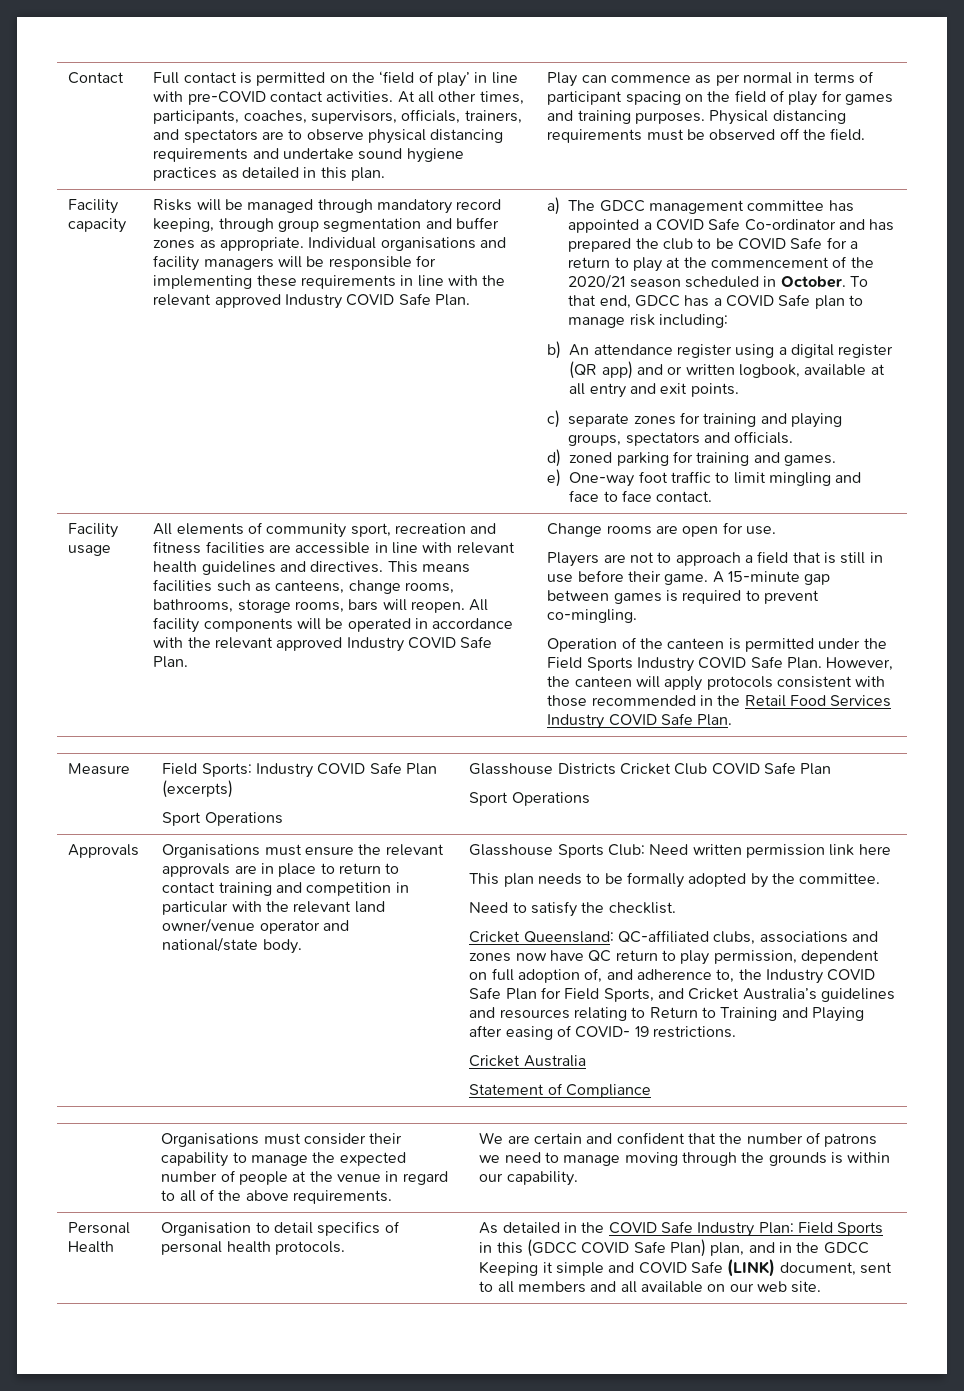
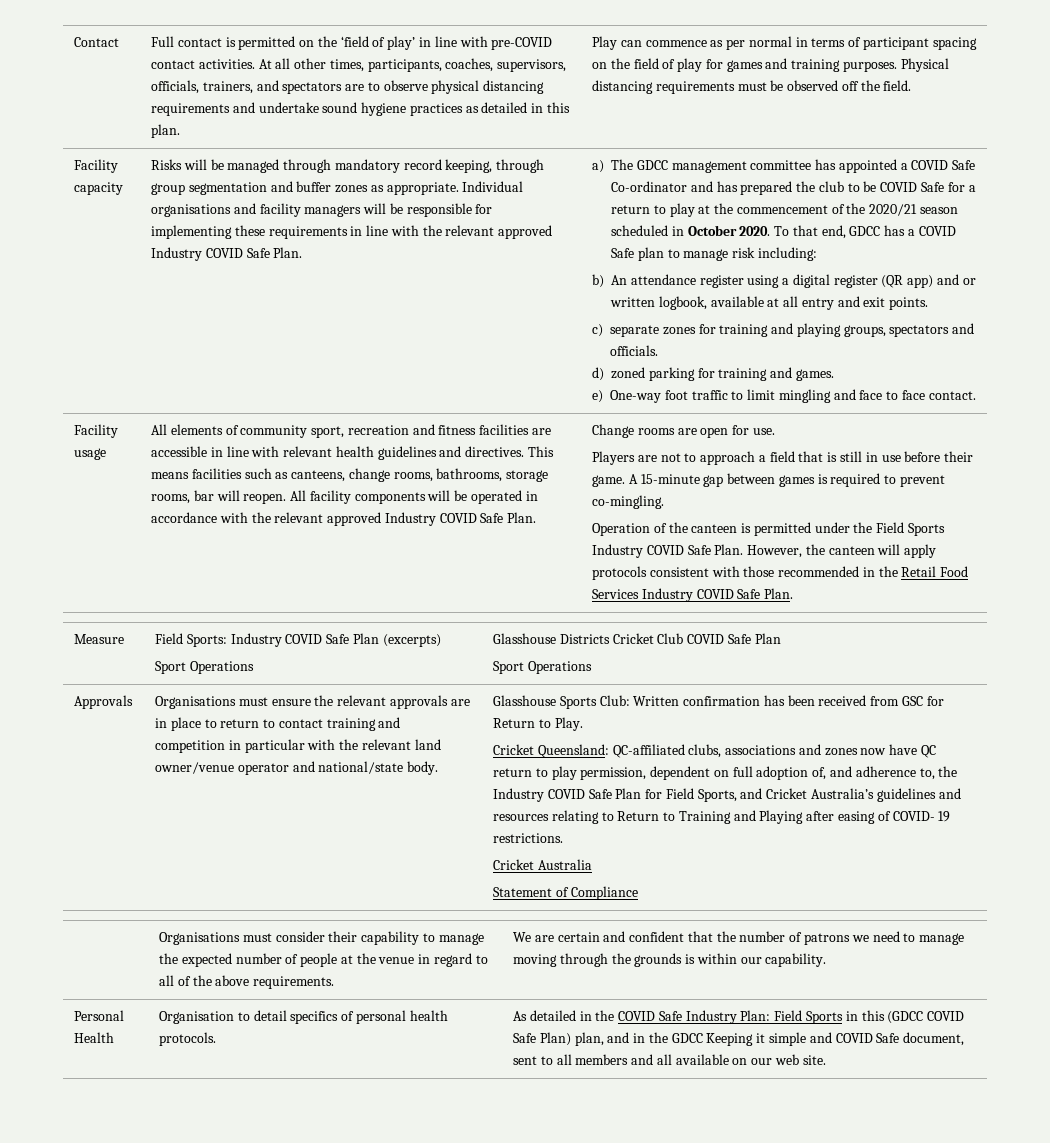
[780,276,846,288] October. -> [687,225,771,236] October 2020.
[348,599,379,611] bars -> [193,490,214,501] bar
[649,844,891,858] [469,872,881,888] [469,901,676,917] Need written permission link here // This plan needs to be formally adopted by the committee. // Need to satisfy the checklist. -> [633,695,944,706] [493,717,583,731] Written confirmation has been received from GSC for Return to Play.
[727,1259,776,1277] (LINK) -> (900, 1038) none

